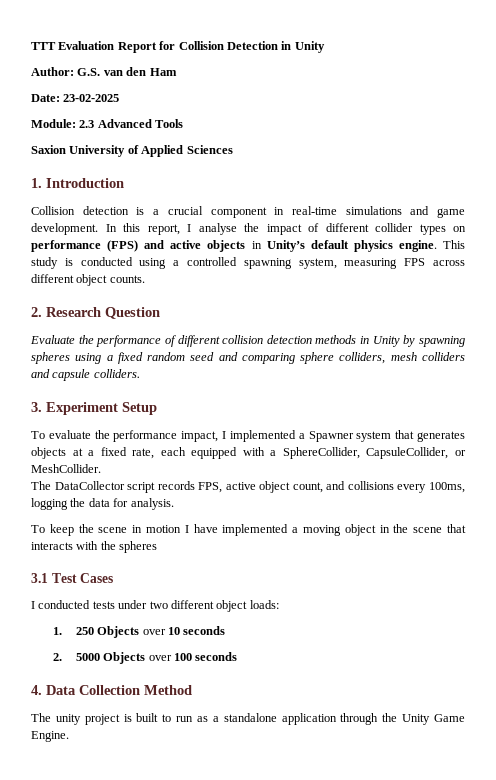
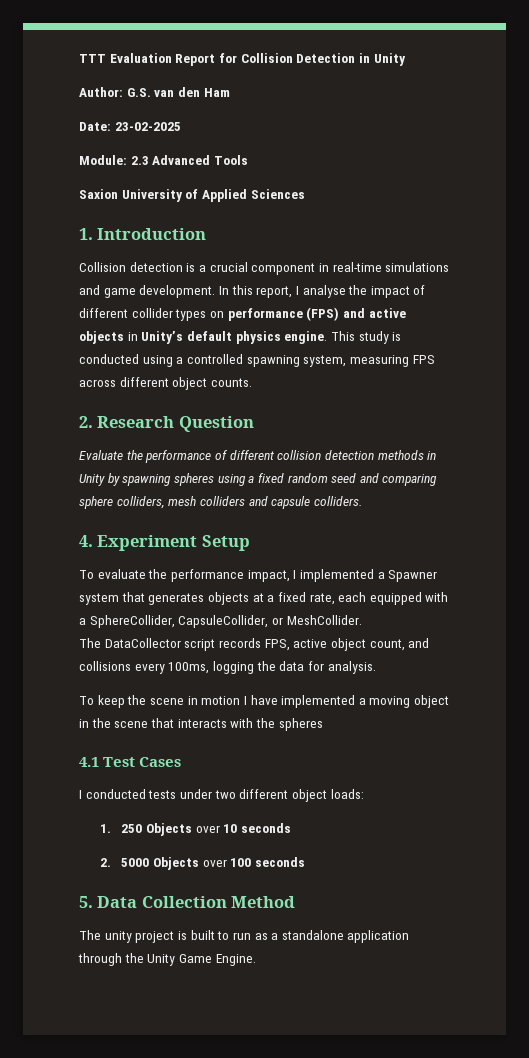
[31,402,42,412] 3. -> [79,535,93,547] 4.
[31,573,48,583] 3.1 -> [79,757,99,767] 4.1
[31,685,42,695] 4. -> [79,896,93,908] 5.

